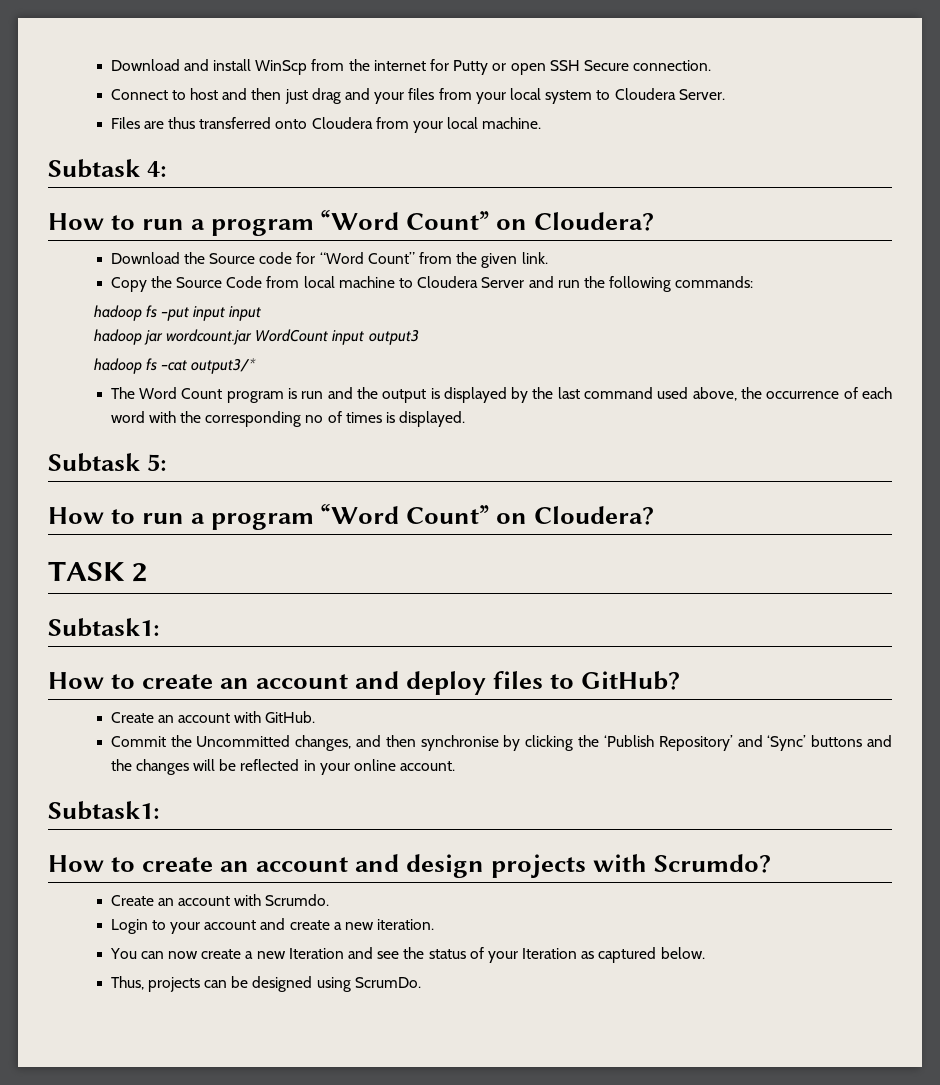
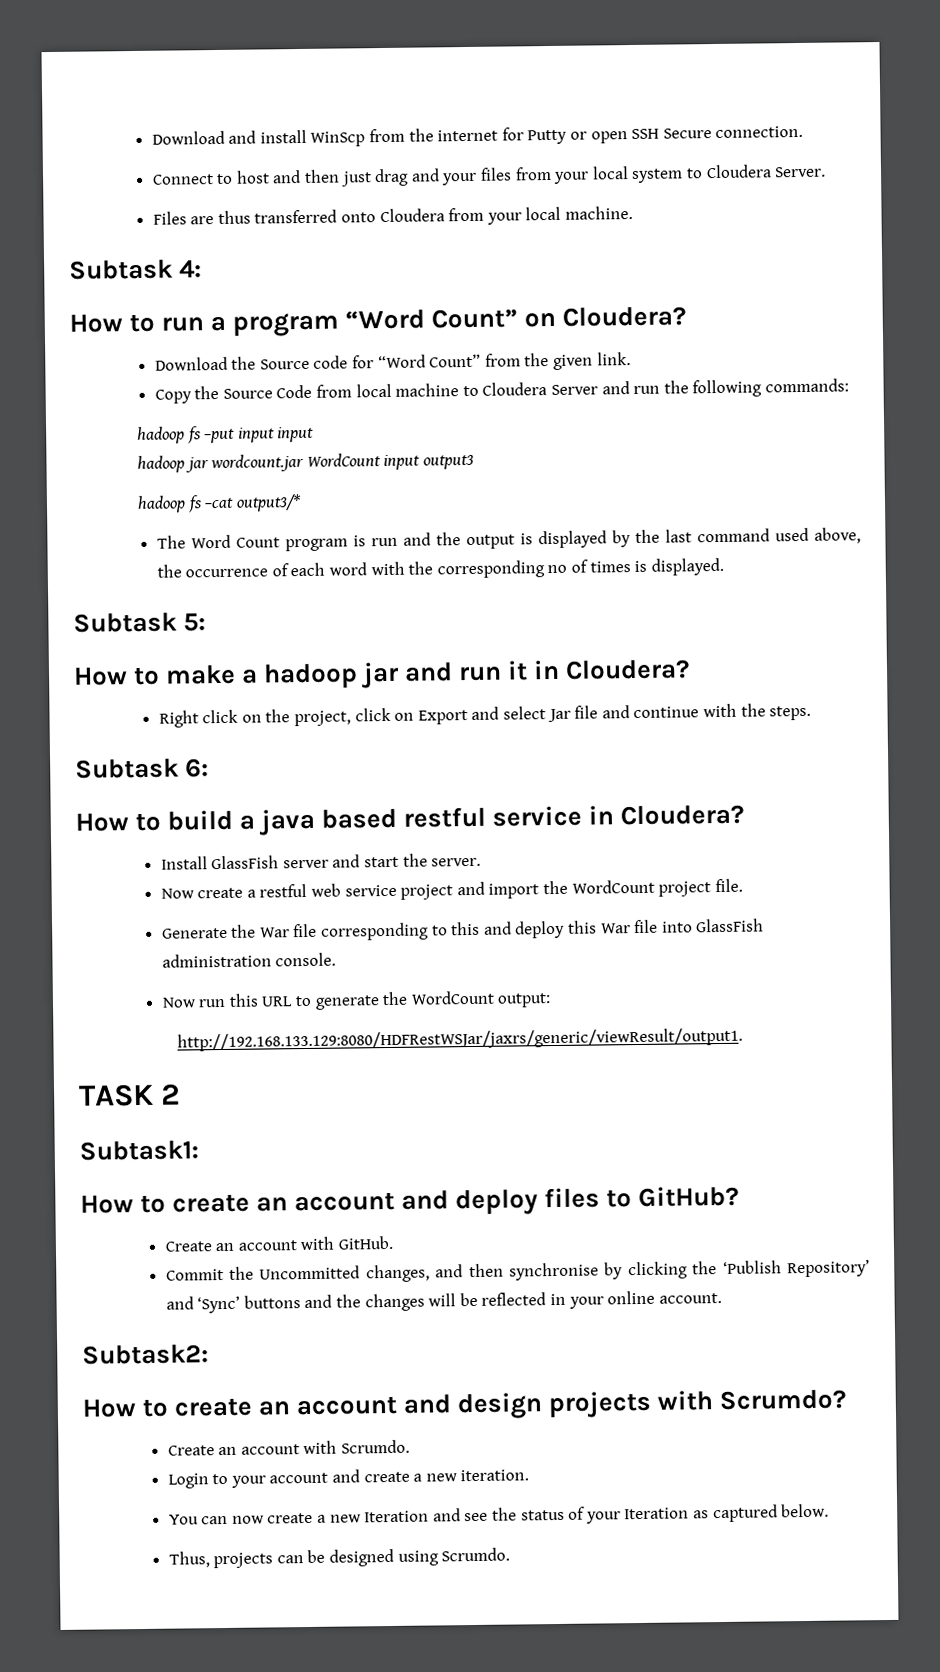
[142,503,655,530] run a program “Word Count” on Cloudera? -> [165,659,691,690] [158,703,812,728] [75,758,210,779] [75,804,745,836] [160,853,482,870] [160,878,743,900] [161,918,765,941] [161,952,337,968] [161,990,552,1010] [176,1027,743,1052] make a hadoop jar and run it in Cloudera? // Right click on the project, click on Export and select Jar file and continue with the steps. // Subtask 6: // How to build a java based restful service in Cloudera? // Install GlassFish server and start the server. // Now create a restful web service project and import the WordCount project file. // Generate the War file corresponding to this and deploy this War file into GlassFish administration console. // Now run this URL to generate the WordCount output: // http://192.168.133.129:8080/HDFRestWSJar/jaxrs/generic/viewResult/output1.
[48,801,160,820] Subtask1: -> [82,1344,209,1365] Subtask2:
[354,977,421,988] ScrumDo. -> [441,1547,511,1562] Scrumdo.

